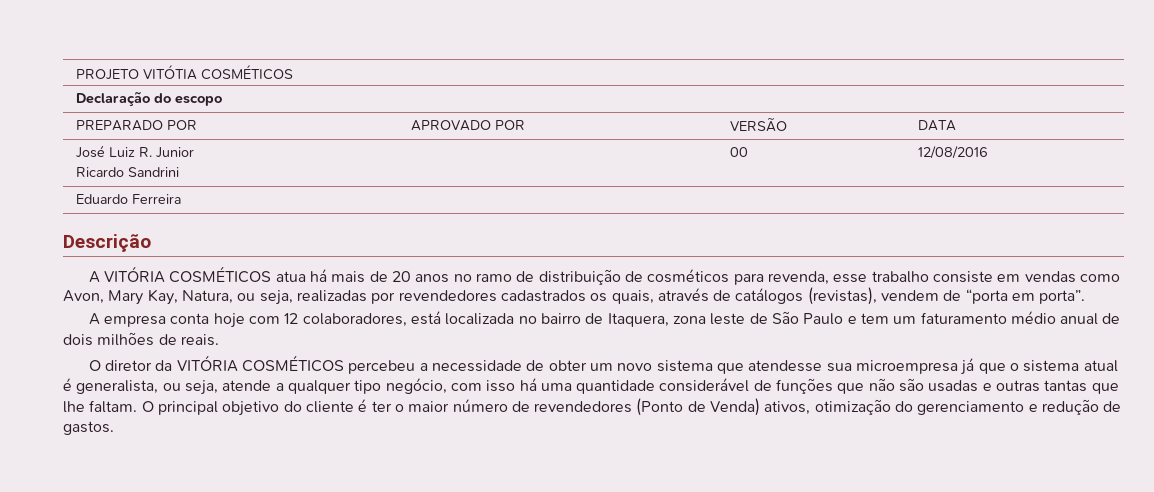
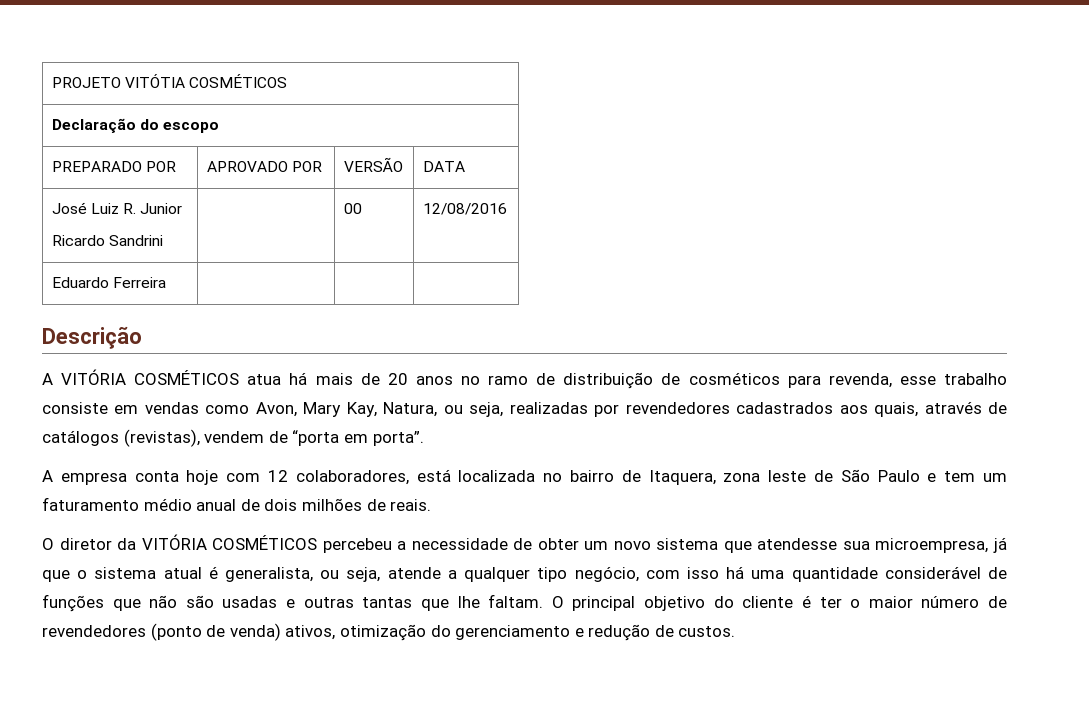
[590,293,608,302] os -> [839,405,868,414] aos
[855,360,958,374] microempresa -> [875,538,989,553] microempresa,
[636,398,761,416] (Ponto de Venda) -> [150,623,281,641] (ponto de venda)
[63,421,114,435] gastos. -> [678,626,736,637] custos.

